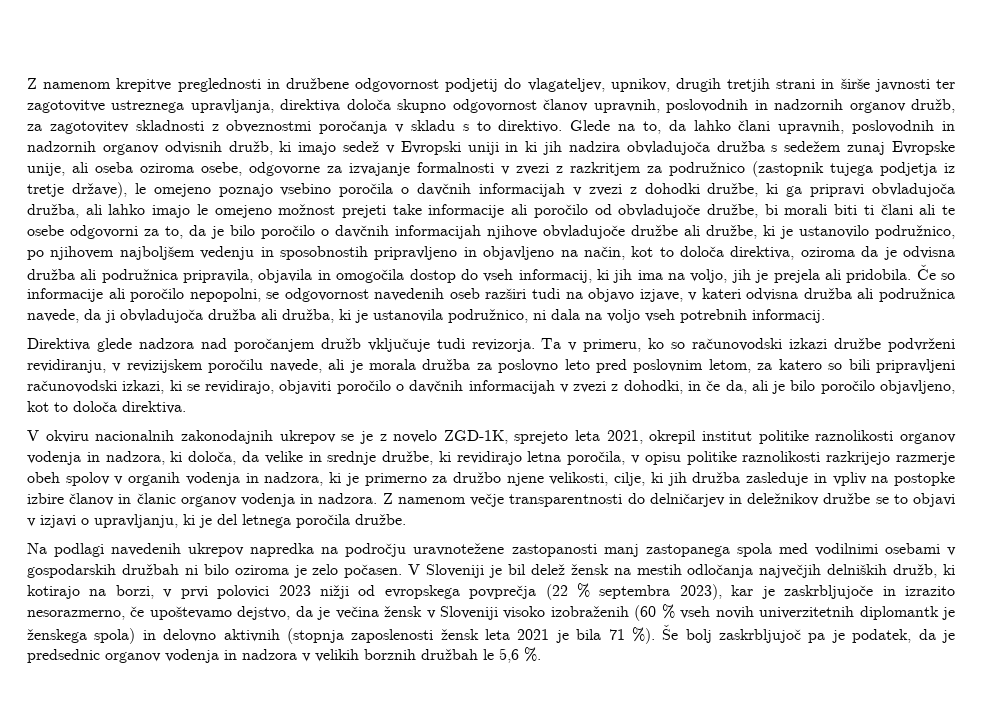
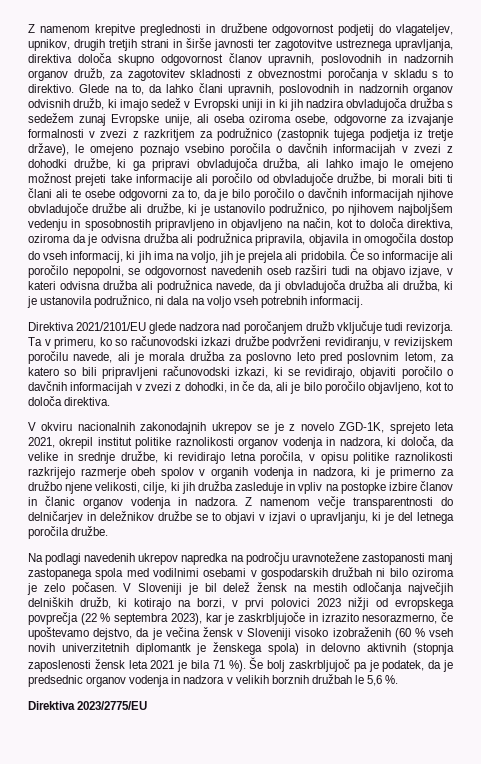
(90, 344) none -> [76,322,147,331] 2021/2101/EU
(541, 654) none -> [28,701,148,710] // Direktiva 2023/2775/EU

